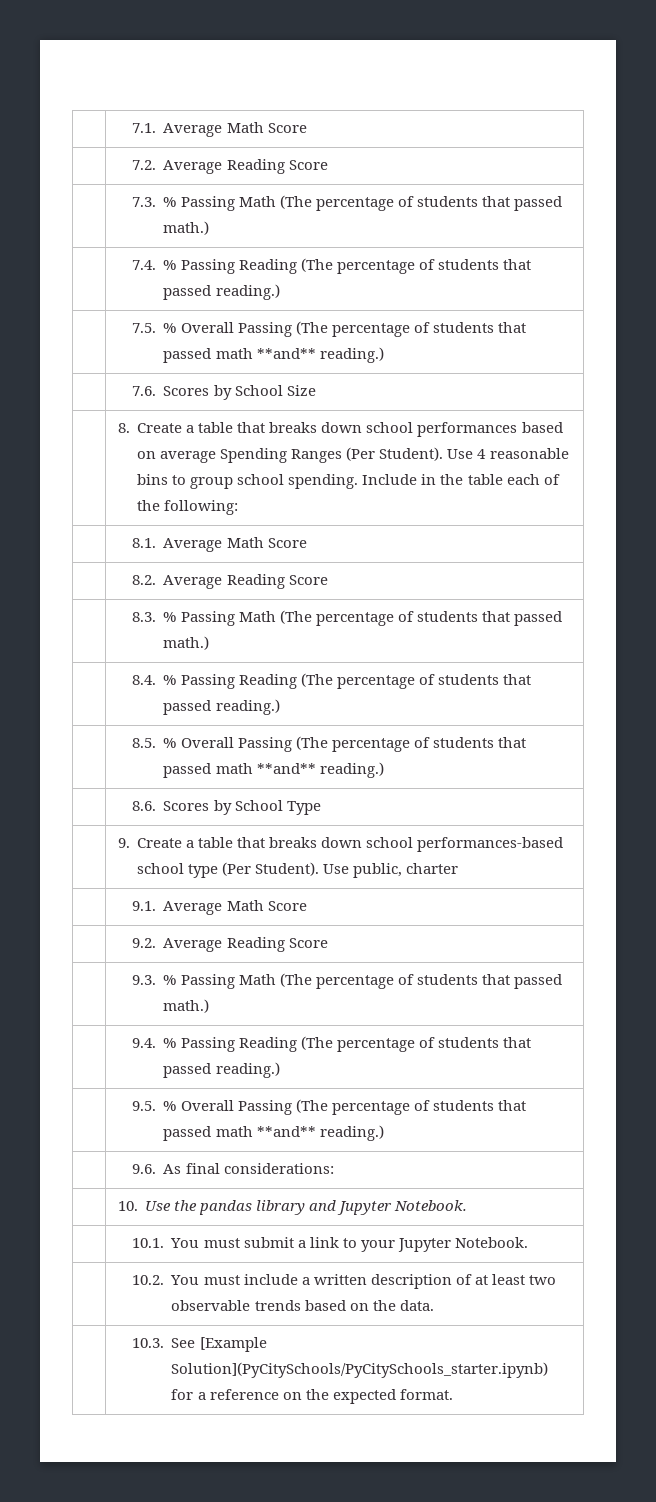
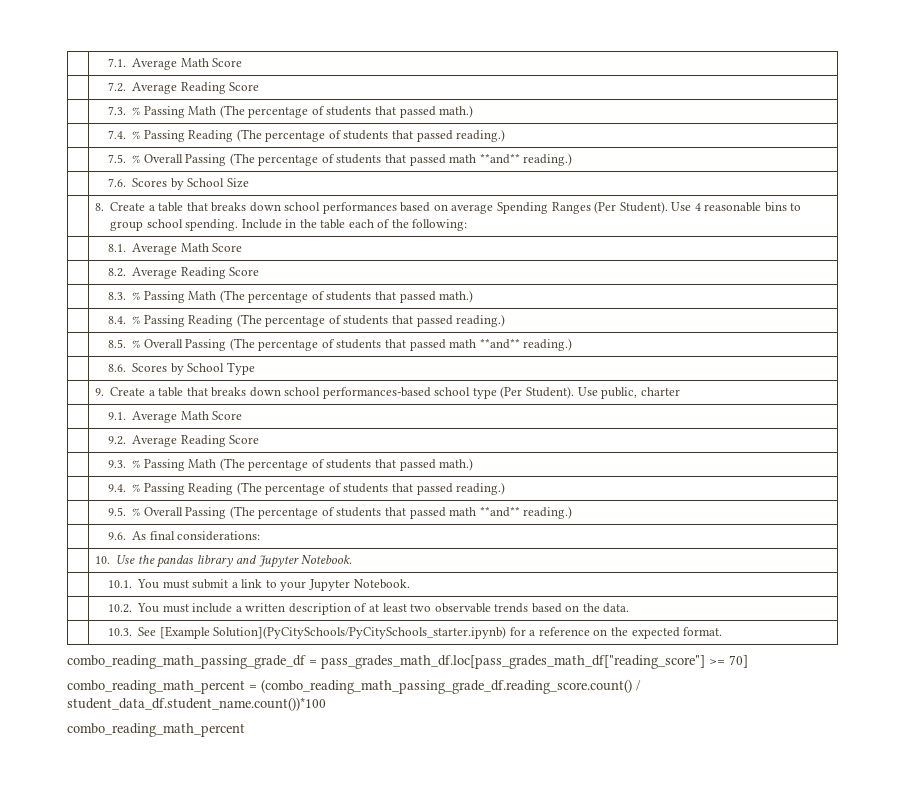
(453, 1394) none -> [67,655,748,669] [67,679,641,694] [67,697,326,711] [67,723,245,737] // combo_reading_math_passing_grade_df = pass_grades_math_df.loc[pass_grades_math_df["reading_score"] >= 70] // combo_reading_math_percent = (combo_reading_math_passing_grade_df.reading_score.count() / student_data_df.student_name.count())*100 // combo_reading_math_percent

